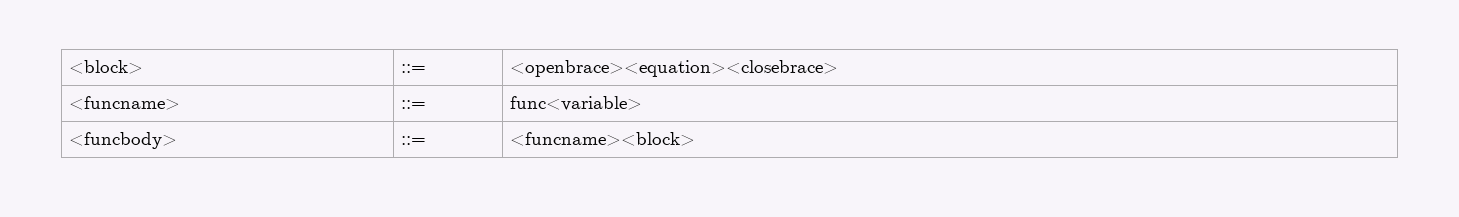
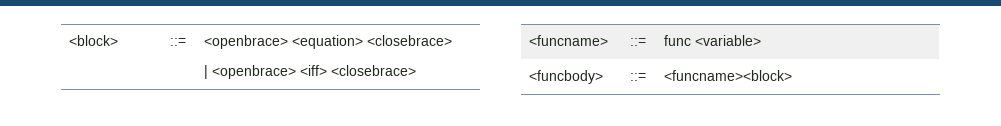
[509,60,838,77] <openbrace><equation><closebrace> -> [203,35,452,49] [203,65,416,79] <openbrace> <equation> <closebrace> // | <openbrace> <iff> <closebrace>
[509,96,642,111] func<variable> -> [663,35,761,46] func <variable>

